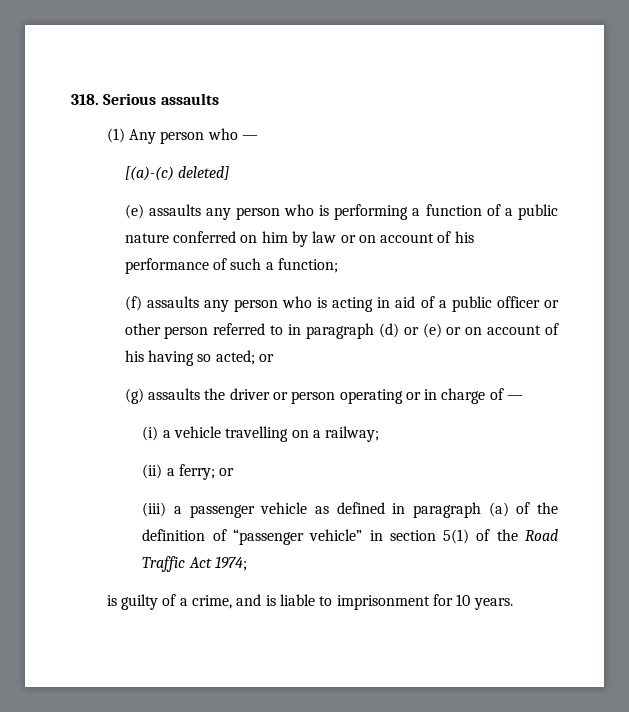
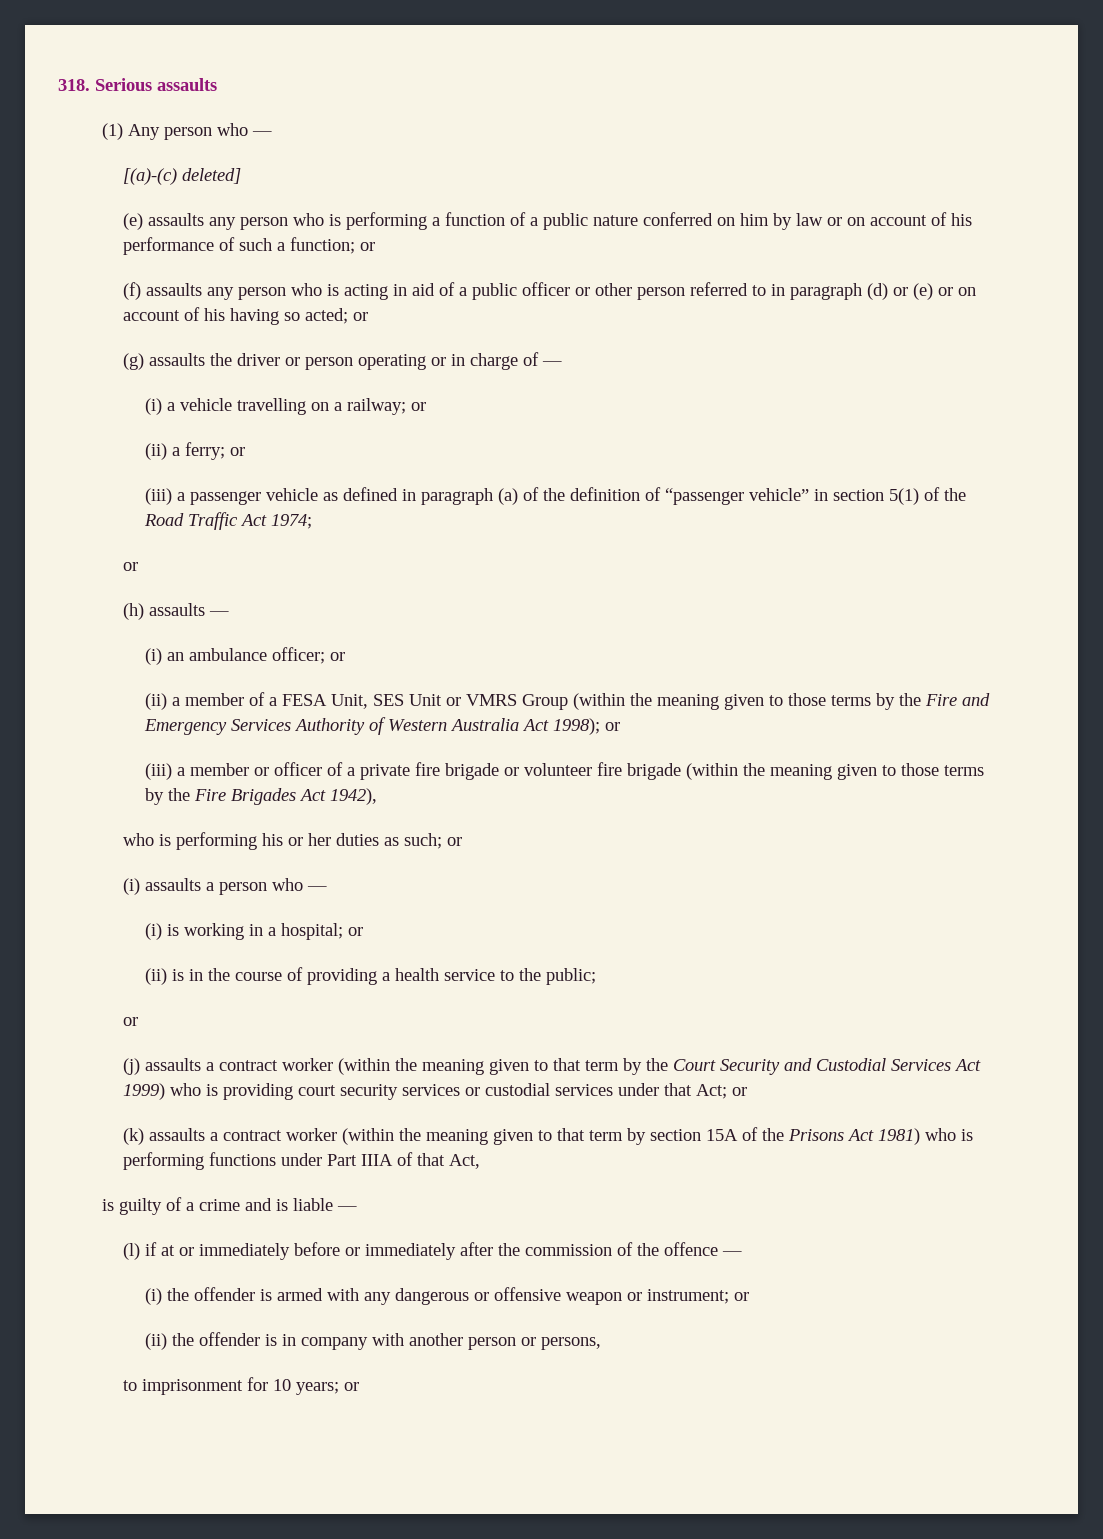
(338, 265) none -> [360,242,376,251] or
(380, 434) none -> [411,402,427,411] or
(248, 563) none -> [123,562,139,571] [123,603,230,620] [145,647,346,665] [145,692,991,710] [144,717,621,735] [145,762,985,780] [145,788,378,805] [123,832,463,850] [123,878,328,895] [145,923,364,940] [145,967,597,985] [123,1017,139,1026] [123,1058,982,1075] [123,1083,748,1100] [123,1127,974,1145] [123,1152,481,1170] // or // (h) assaults — // (i) an ambulance officer; or // (ii) a member of a FESA Unit, SES Unit or VMRS Group (within the meaning given to those terms by the Fire and Emergency Services Authority of Western Australia Act 1998); or // (iii) a member or officer of a private fire brigade or volunteer fire brigade (within the meaning given to those terms by the Fire Brigades Act 1942), // who is performing his or her duties as such; or // (i) assaults a person who — // (i) is working in a hospital; or // (ii) is in the course of providing a health service to the public; // or // (j) assaults a contract worker (within the meaning given to that term by the Court Security and Custodial Services Act 1999) who is providing court security services or custodial services under that Act; or // (k) assaults a contract worker (within the meaning given to that term by section 15A of the Prisons Act 1981) who is performing functions under Part IIIA of that Act,
[192,595,233,609] crime, -> [198,1199,240,1211] crime
(315, 600) none -> [336,1206,357,1211] [123,1242,743,1260] [145,1287,750,1305] [145,1332,602,1350] — // (l) if at or immediately before or immediately after the commission of the offence — // (i) the offender is armed with any dangerous or offensive weapon or instrument; or // (ii) the offender is in company with another person or persons, //
[473,598,513,610] years. -> [296,1382,360,1395] years; or

